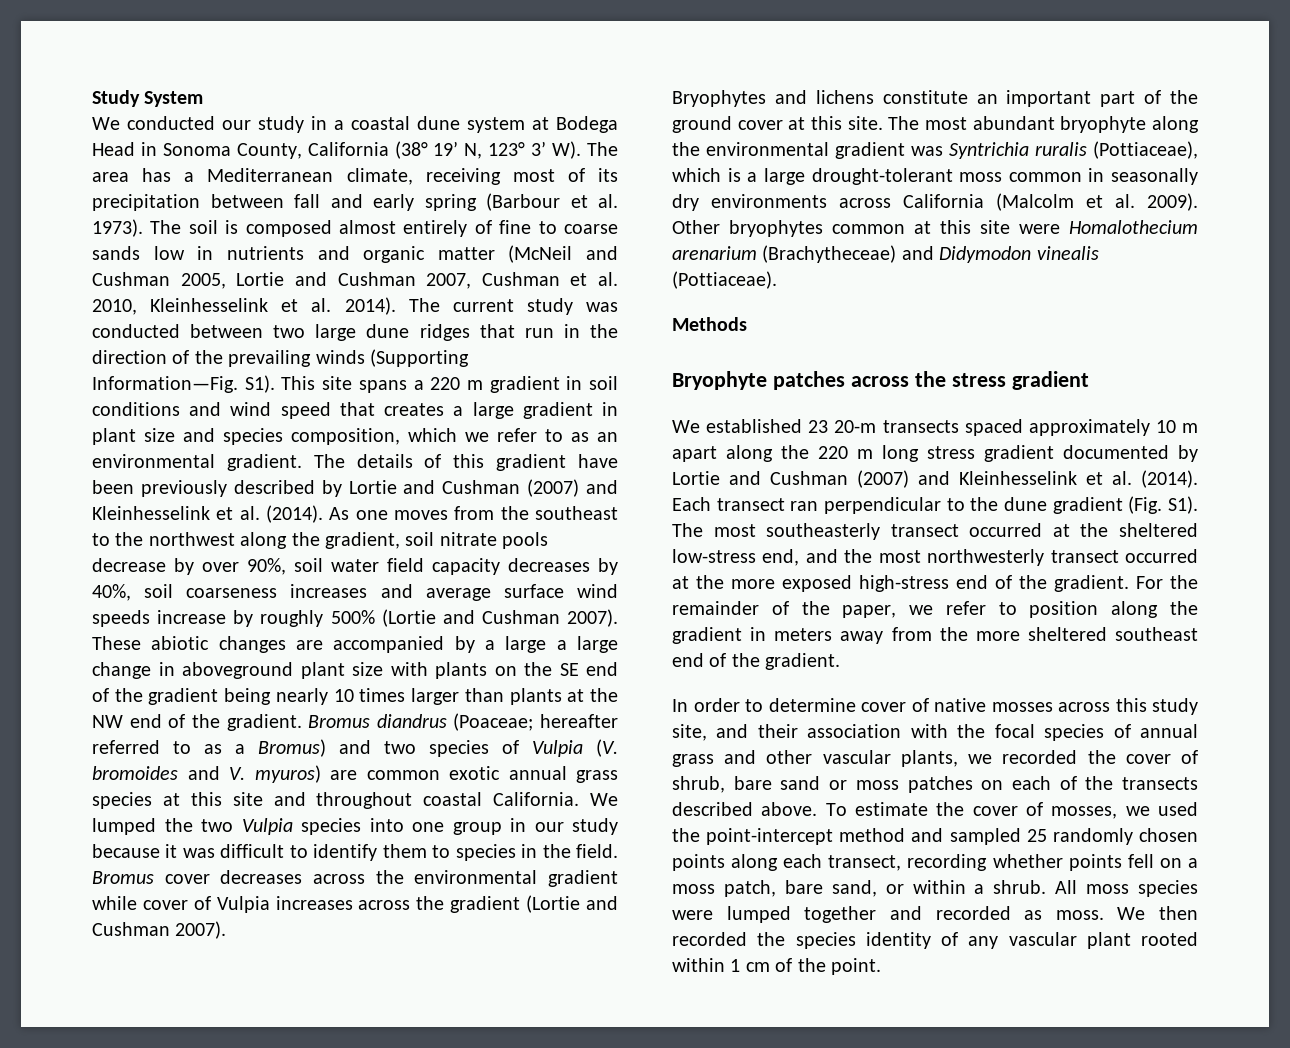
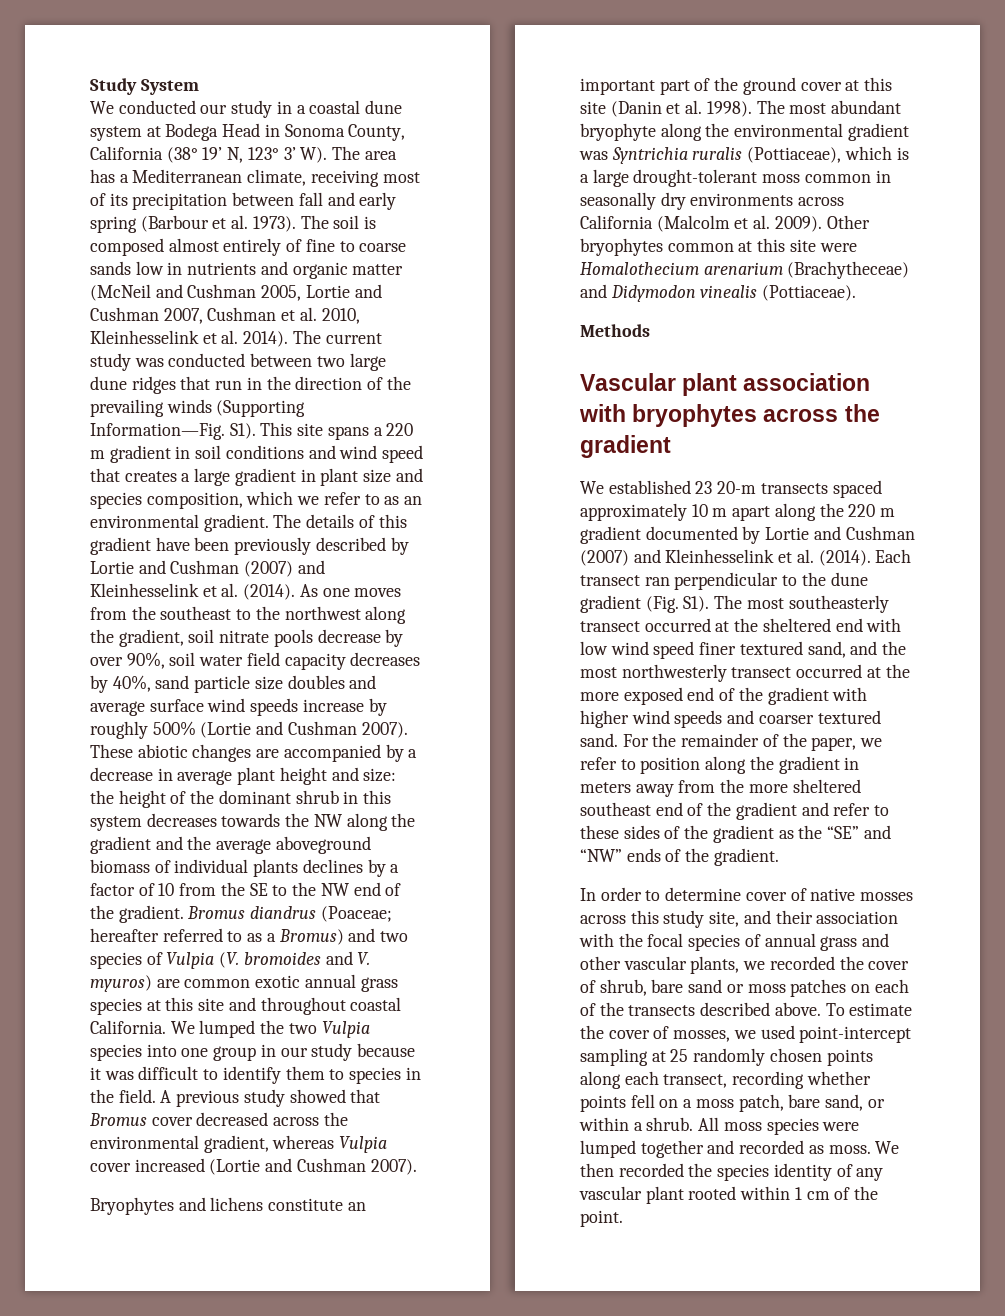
[144,584,368,598] soil coarseness increases -> [155,675,345,693] sand particle size doubles
[505,636,618,653] [92,662,618,679] [92,688,585,705] large a large change in aboveground plant size with plants on the SE end of the gradient being nearly 10 times larger than plants at -> [90,767,397,785] [90,790,392,808] [90,813,416,831] [90,836,371,854] [90,859,400,877] [90,882,288,896] decrease in average plant height and size: the height of the dominant shrub in this system decreases towards the NW along the gradient and the average aboveground biomass of individual plants declines by a factor of 10 from the SE to
(618, 851) none -> [160,1089,381,1107] A previous study showed that
[220,870,303,884] decreases -> [196,1112,269,1126] decreased
[548,870,618,887] [92,896,521,913] gradient while cover of Vulpia increases across the gradient -> [203,1135,388,1153] [90,1158,205,1172] gradient, whereas Vulpia cover increased
[847,116,883,130] site. -> [580,100,752,117] site (Danin et al. 1998).
[672,371,1006,390] Bryophyte patches across the stress -> [580,373,871,396] [579,404,880,427] Vascular plant association with bryophytes across the
[882,445,975,462] long stress -> (896, 512) none
[672,549,800,566] low-stress end, -> [835,618,902,632] [580,641,846,659] end with low wind speed finer textured sand,
[859,575,1129,592] high-stress end of the gradient. -> [687,687,868,705] [580,710,881,728] [580,733,618,747] end of the gradient with higher wind speeds and coarser textured sand.
(760, 660) none -> [735,802,890,820] [580,825,891,843] [580,848,710,862] gradient and refer to these sides of the gradient as the “SE” and “NW” ends of the
[672,828,1021,845] the point-intercept method and sampled -> [799,1026,912,1043] [580,1048,666,1066] point-intercept sampling at

